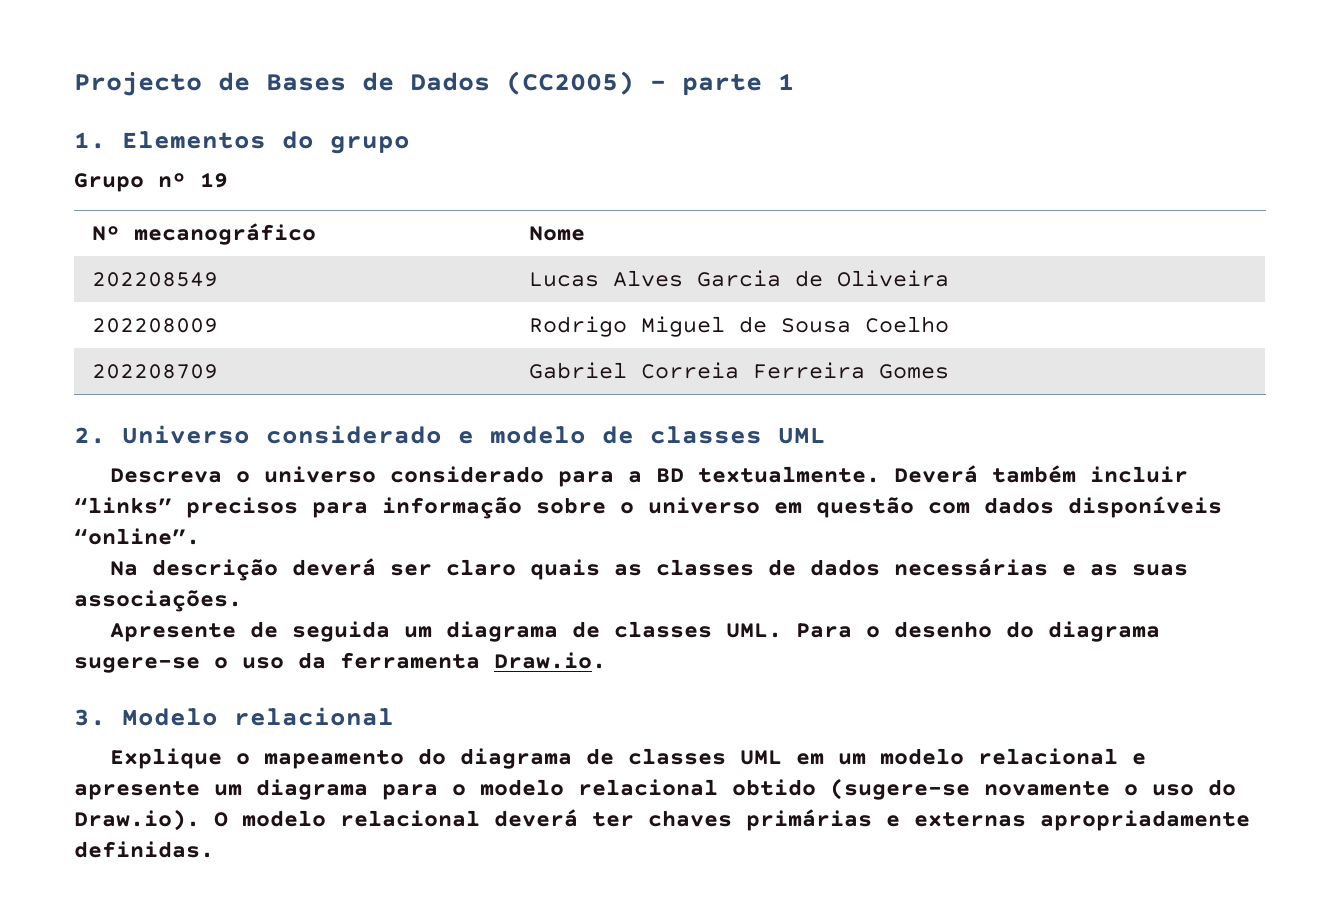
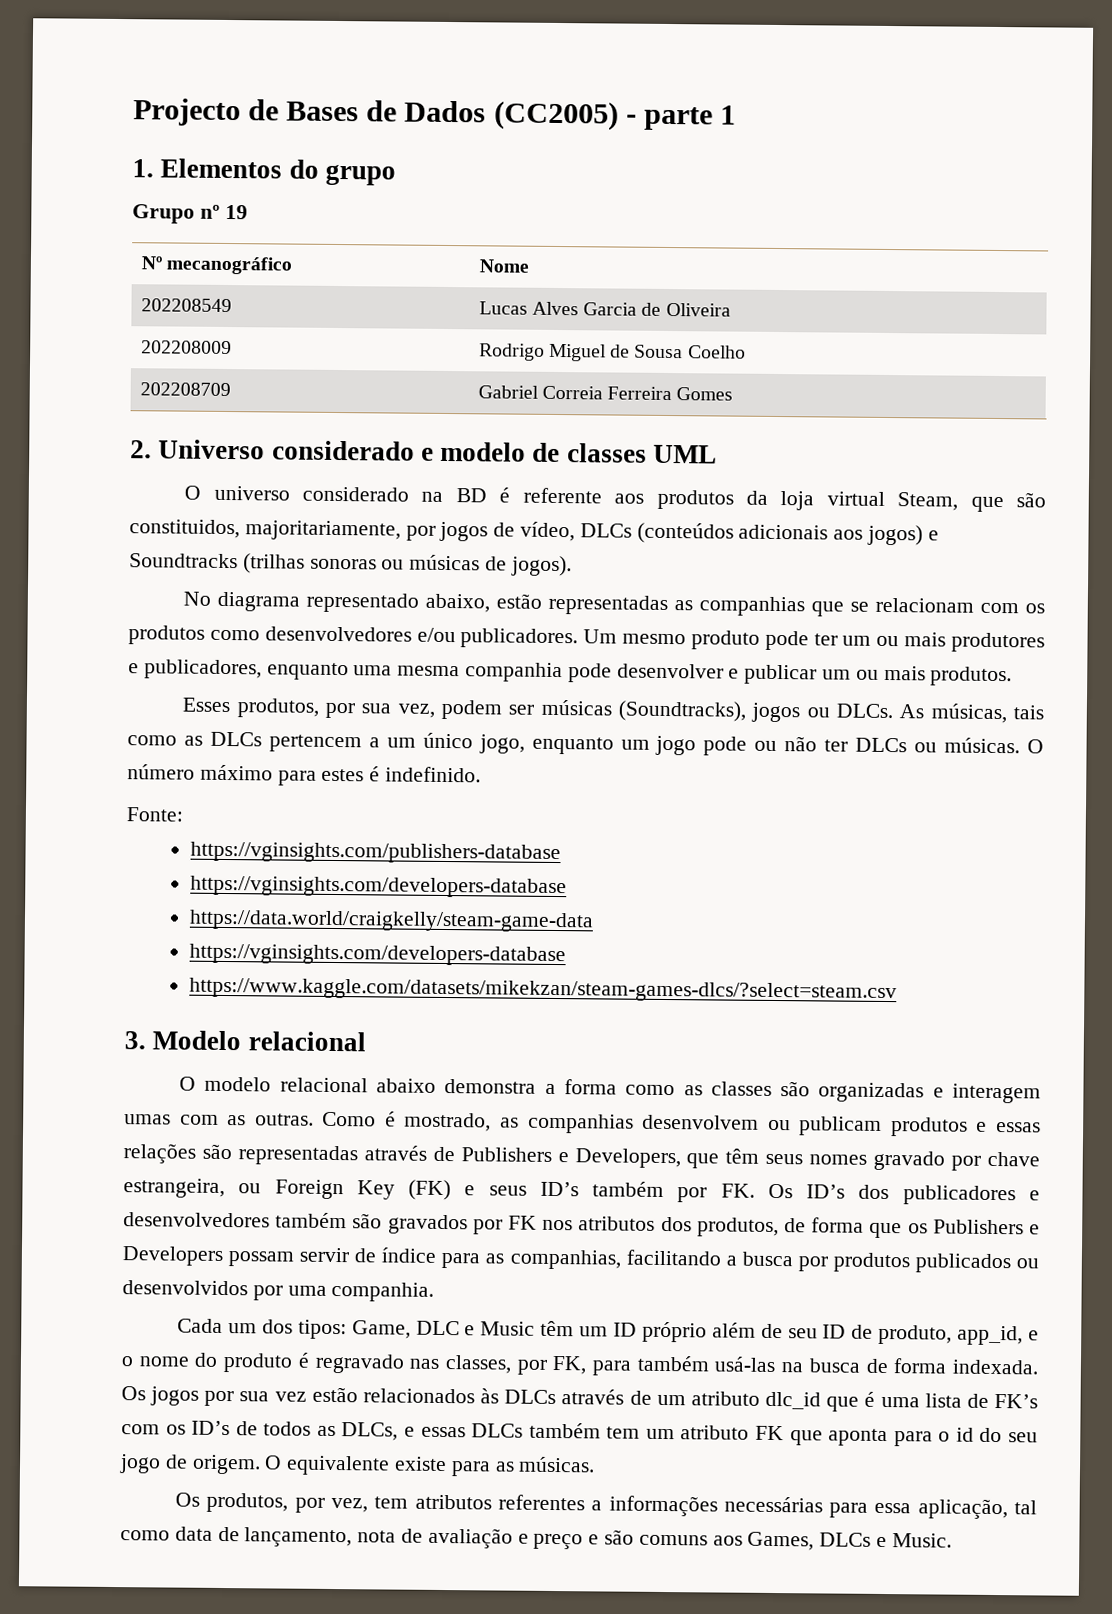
[109,465,1188,487] [74,496,1222,519] [74,528,200,545] [109,558,1188,581] [74,590,242,612] [109,621,1160,642] [74,652,606,673] [74,707,394,726] [109,748,1146,769] [74,778,1236,800] [74,809,1250,831] [74,841,214,858] Descreva o universo considerado para a BD textualmente. Deverá também incluir “links” precisos para informação sobre o universo em questão com dados disponíveis “online”. // Na descrição deverá ser claro quais as classes de dados necessárias e as suas associações. // Apresente de seguida um diagrama de classes UML. Para o desenho do diagrama sugere-se o uso da ferramenta Draw.io. // 3. Modelo relacional // Explique o mapeamento do diagrama de classes UML em um modelo relacional e apresente um diagrama para o modelo relacional obtido (sugere-se novamente o uso do Draw.io). O modelo relacional deverá ter chaves primárias e externas apropriadamente definidas. -> [184,485,1047,513] [129,519,939,546] [129,553,572,577] [183,591,1045,617] [128,625,1045,653] [128,659,1013,687] [182,697,1044,724] [127,731,1044,756] [127,764,482,786] [126,807,183,822] [189,841,561,865] [189,875,567,899] [188,909,594,933] [188,943,566,967] [188,977,897,1004] [124,1030,366,1052] [179,1076,1041,1104] [124,1111,1041,1137] [123,1143,1040,1171] [123,1178,1040,1206] [123,1212,1041,1239] [122,1246,1039,1274] [122,1280,435,1302] [177,1318,1039,1346] [121,1352,1038,1376] [121,1386,1038,1412] [121,1420,1038,1447] [119,1454,596,1477] [175,1492,1037,1520] [120,1526,952,1551] O universo considerado na BD é referente aos produtos da loja virtual Steam, que são constituidos, majoritariamente, por jogos de vídeo, DLCs (conteúdos adicionais aos jogos) e Soundtracks (trilhas sonoras ou músicas de jogos). // No diagrama representado abaixo, estão representadas as companhias que se relacionam com os produtos como desenvolvedores e/ou publicadores. Um mesmo produto pode ter um ou mais produtores e publicadores, enquanto uma mesma companhia pode desenvolver e publicar um ou mais produtos. // Esses produtos, por sua vez, podem ser músicas (Soundtracks), jogos ou DLCs. As músicas, tais como as DLCs pertencem a um único jogo, enquanto um jogo pode ou não ter DLCs ou músicas. O número máximo para estes é indefinido. // Fonte: // https://vginsights.com/publishers-database // https://vginsights.com/developers-database // https://data.world/craigkelly/steam-game-data // https://vginsights.com/developers-database // https://www.kaggle.com/datasets/mikekzan/steam-games-dlcs/?select=steam.csv // 3. Modelo relacional // O modelo relacional abaixo demonstra a forma como as classes são organizadas e interagem umas com as outras. Como é mostrado, as companhias desenvolvem ou publicam produtos e essas relações são representadas através de Publishers e Developers, que têm seus nomes gravado por chave estrangeira, ou Foreign Key (FK) e seus ID’s também por FK. Os ID’s dos publicadores e desenvolvedores também são gravados por FK nos atributos dos produtos, de forma que os Publishers e Developers possam servir de índice para as companhias, facilitando a busca por produtos publicados ou desenvolvidos por uma companhia. // Cada um dos tipos: Game, DLC e Music têm um ID próprio além de seu ID de produto, app_id, e o nome do produto é regravado nas classes, por FK, para também usá-las na busca de forma indexada. Os jogos por sua vez estão relacionados às DLCs através de um atributo dlc_id que é uma lista de FK’s com os ID’s de todos as DLCs, e essas DLCs também tem um atributo FK que aponta para o id do seu jogo de origem. O equivalente existe para as músicas. // Os produtos, por vez, tem atributos referentes a informações necessárias para essa aplicação, tal como data de lançamento, nota de avaliação e preço e são comuns aos Games, DLCs e Music.

